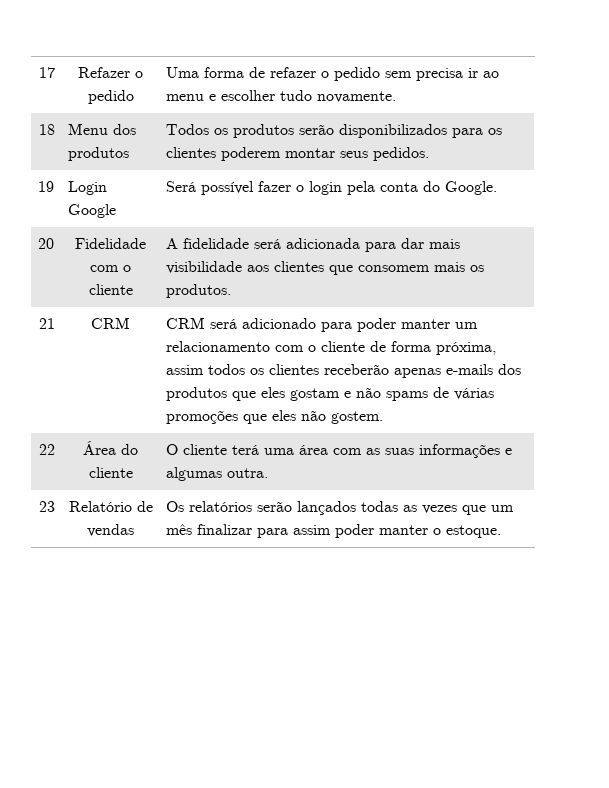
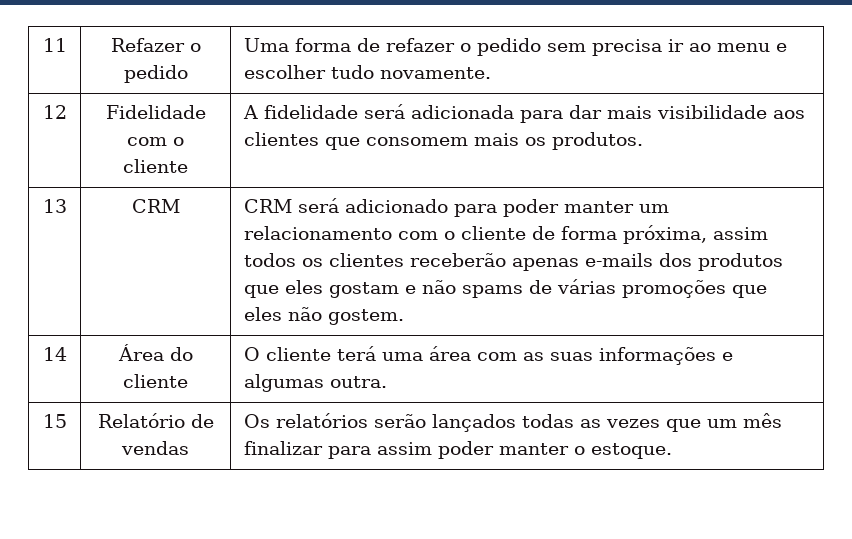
[38,67,55,78] 17 -> [42,38,67,52] 11
[38,124,55,135] [67,123,136,135] [67,147,129,161] [165,124,502,138] [165,147,429,161] [37,181,54,192] [67,181,107,195] [67,204,116,218] [165,181,497,195] [37,238,54,249] 18 | Menu dos produtos | Todos os produtos serão disponibilizados para os clientes poderem montar seus pedidos. // 19 | Login Google | Será possível fazer o login pela conta do Google. // 20 -> [42,105,67,119] 12
[38,318,55,329] 21 -> [42,199,67,213] 13
[38,444,55,455] 22 -> [42,347,67,361] 14
[38,501,55,512] 23 -> [42,414,67,428] 15

